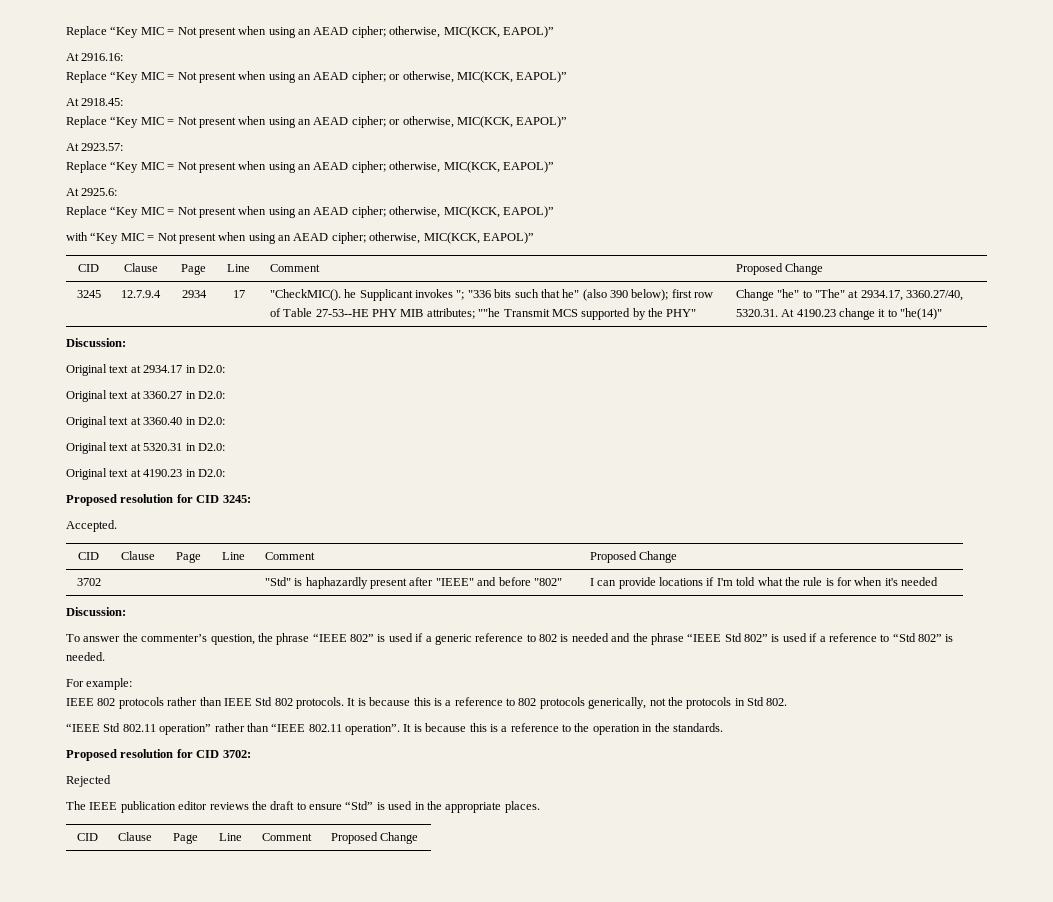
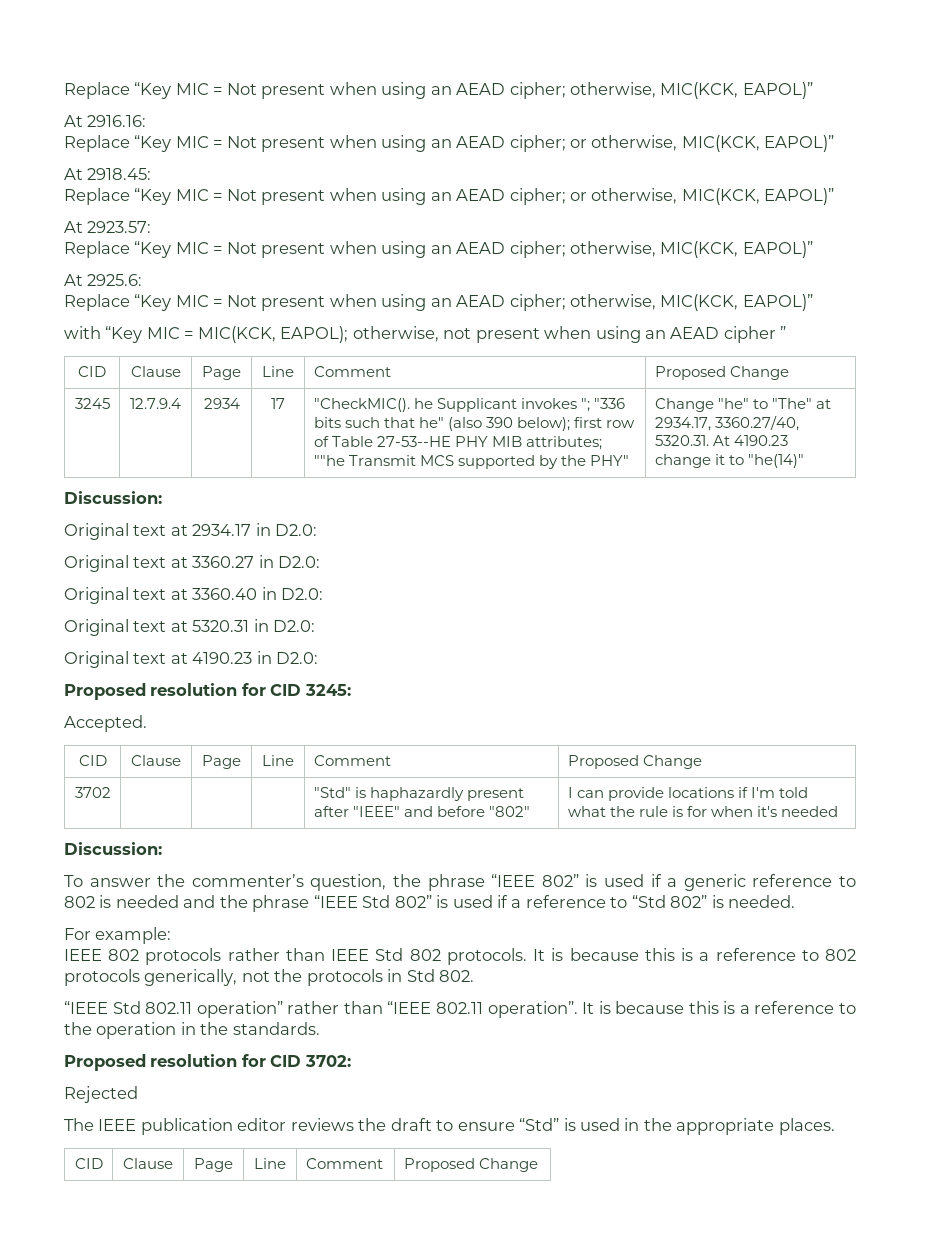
[157,232,534,244] Not present when using an AEAD cipher; otherwise, MIC(KCK, EAPOL)” -> [197,326,787,343] MIC(KCK, EAPOL); otherwise, not present when using an AEAD cipher ”

